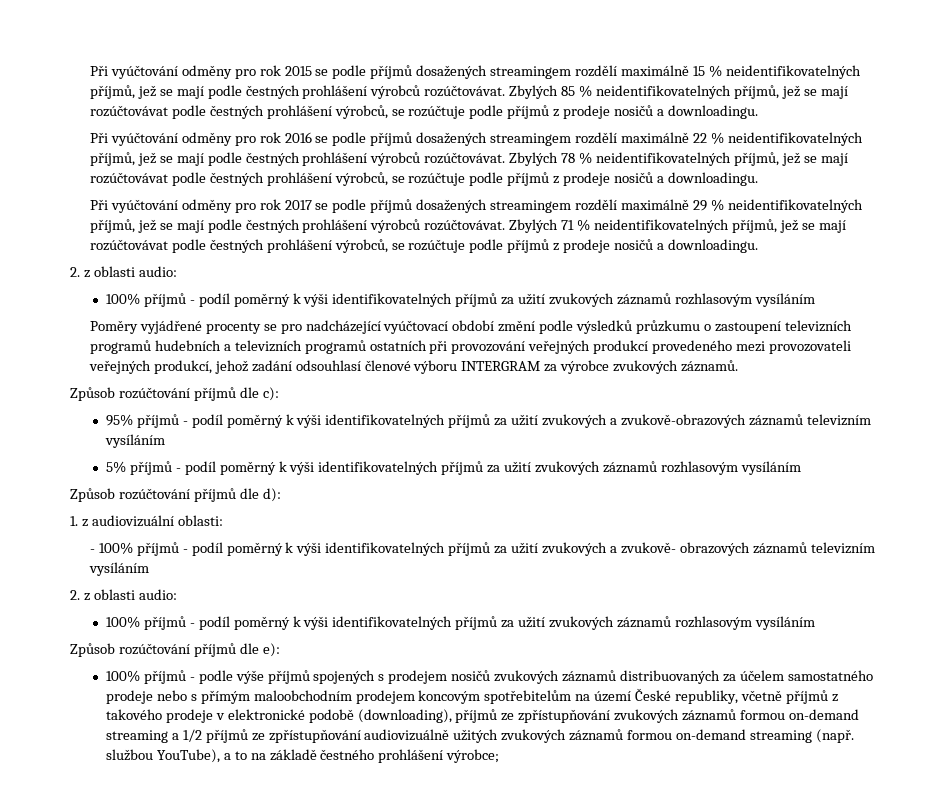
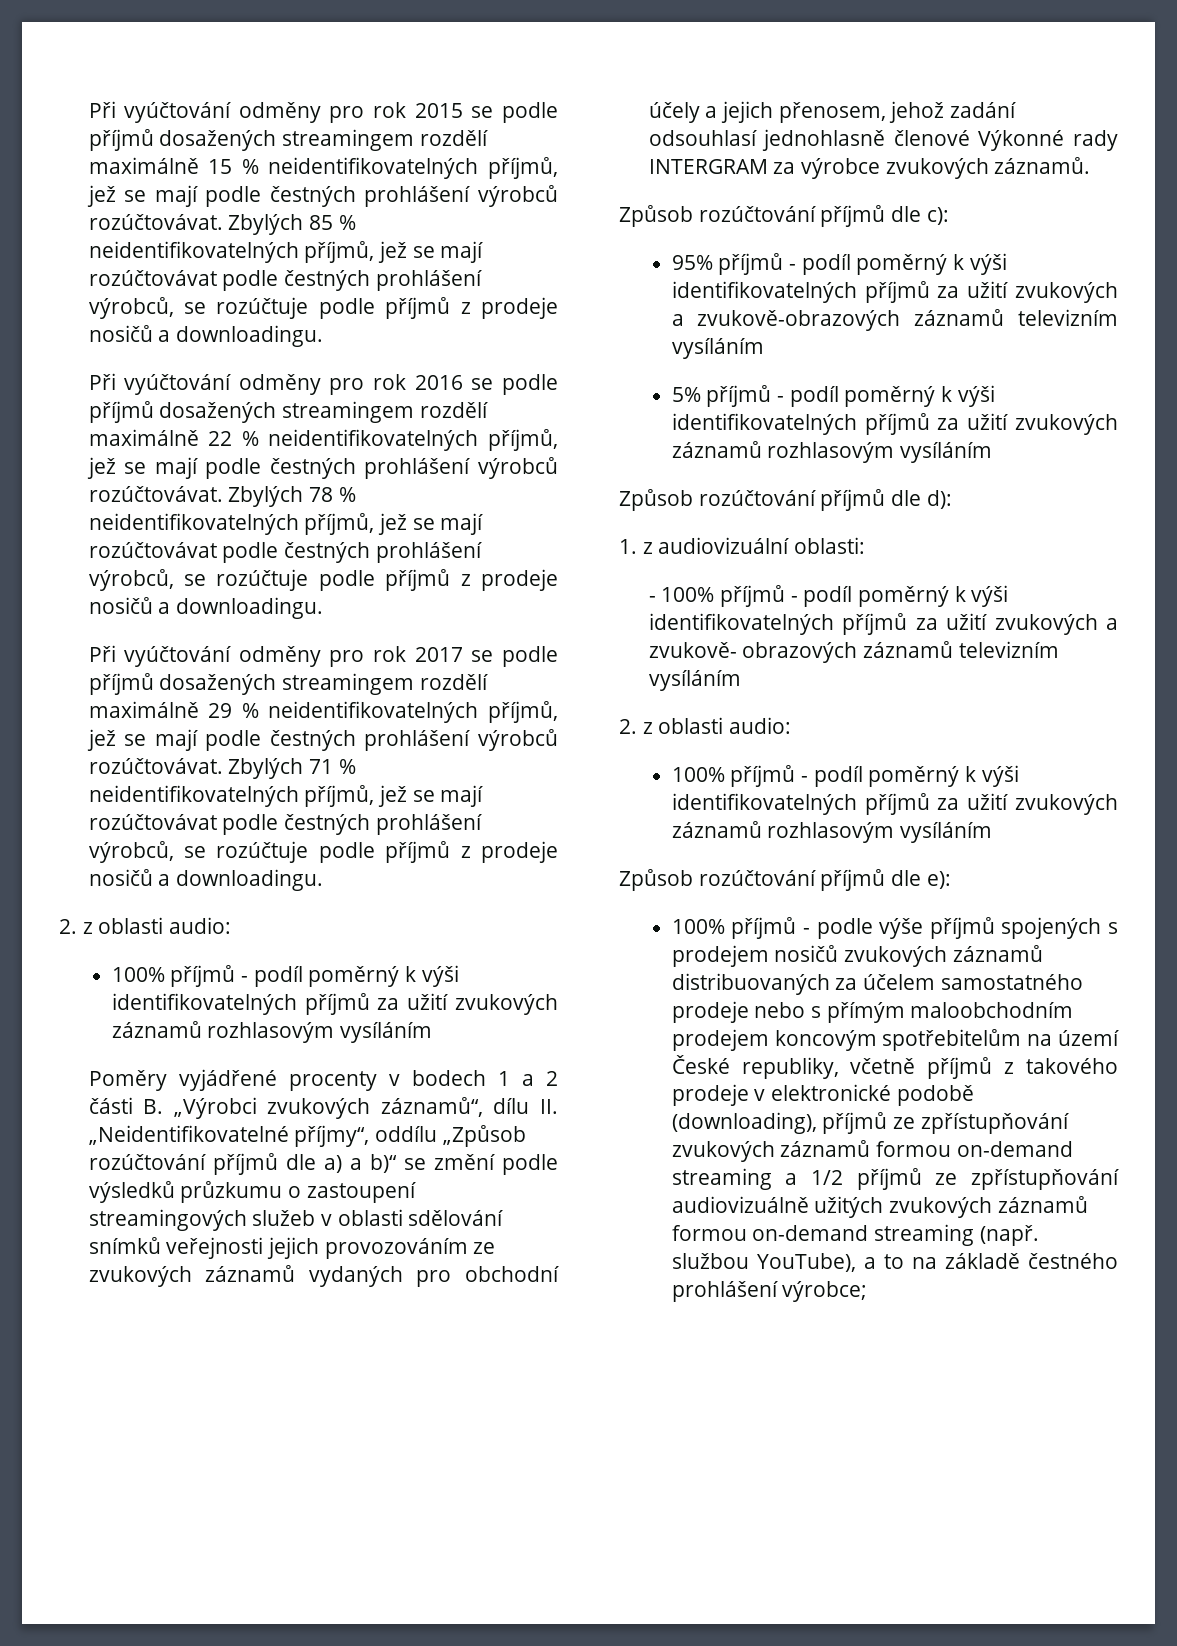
[263,320,495,334] se pro nadcházející vyúčtovací období -> [388,1070,558,1086] [88,1097,558,1119] [88,1125,526,1147] [88,1153,426,1175] v bodech 1 a 2 části B. „Výrobci zvukových záznamů“, dílu II. „Neidentifikovatelné příjmy“, oddílu „Způsob rozúčtování příjmů dle a) a b)“ se
[784,320,852,332] [89,340,851,354] [88,360,458,374] televizních programů hudebních a televizních programů ostatních při provozování veřejných produkcí provedeného mezi provozovateli veřejných produkcí, jehož zadání odsouhlasí členové výboru -> [88,1209,504,1231] [88,1237,496,1259] [88,1265,559,1287] [648,101,1016,123] [648,129,1118,151] streamingových služeb v oblasti sdělování snímků veřejnosti jejich provozováním ze zvukových záznamů vydaných pro obchodní účely a jejich přenosem, jehož zadání odsouhlasí jednohlasně členové Výkonné rady

